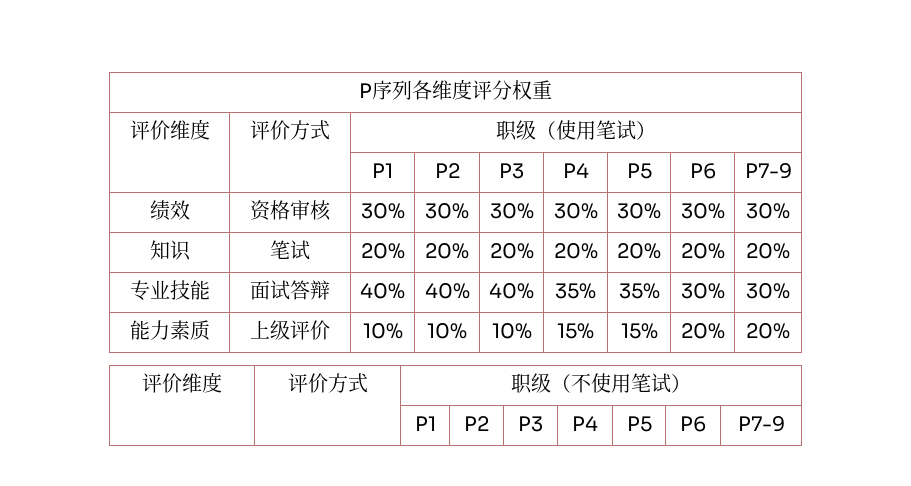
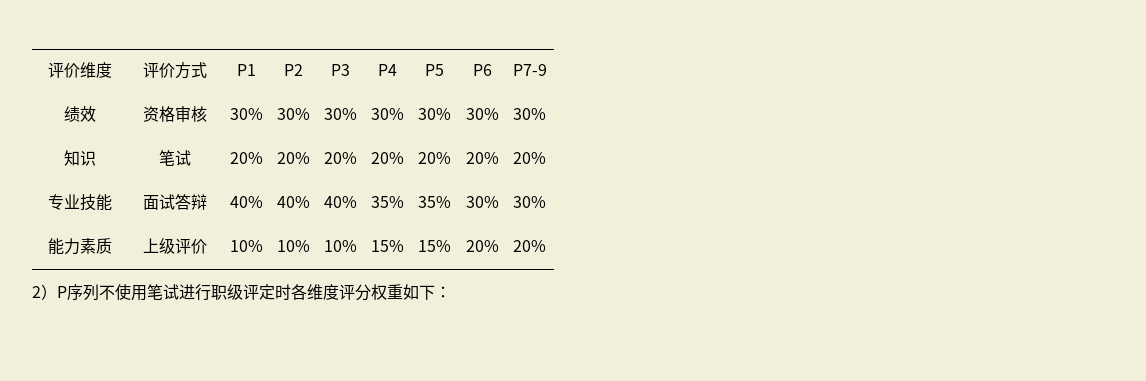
[359,79,552,100] [129,119,210,140] [250,120,330,140] [496,120,656,141] P序列各维度评分权重 // 评价维度 | 评价方式 | 职级（使用笔试） // | -> [48,62,112,78] [143,62,207,79] 评价维度 | 评价方式
[142,372,222,393] [287,373,368,393] [511,373,691,394] [414,416,436,431] [464,416,489,431] [518,416,543,432] [572,416,598,431] [626,416,652,432] [680,416,706,432] [737,416,785,432] // 评价维度 | 评价方式 | 职级（不使用笔试） // | | P1 | P2 | P3 | P4 | P5 | P6 | P7-9 -> [32,284,451,301] // 2）P序列不使用笔试进行职级评定时各维度评分权重如下：

